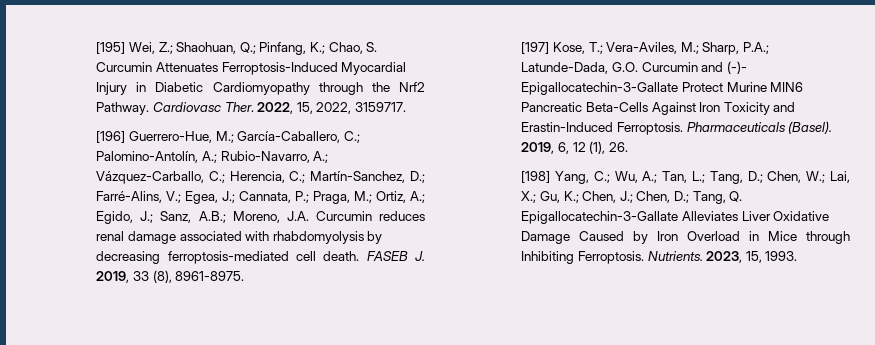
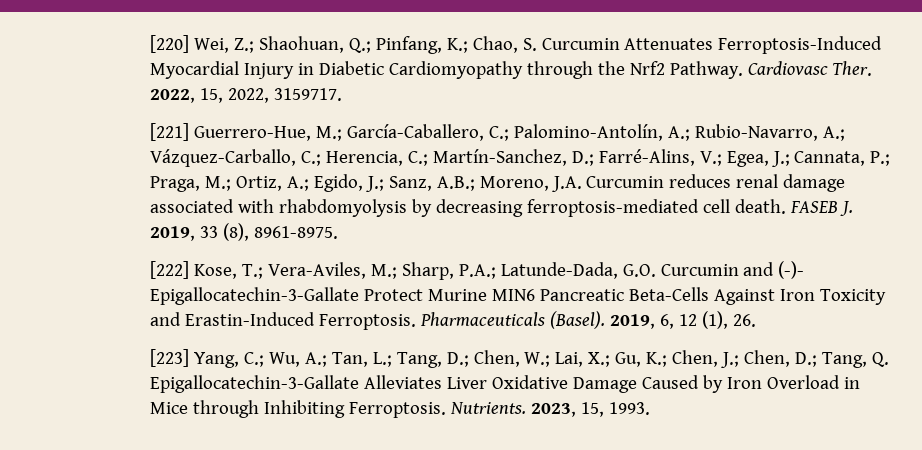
[96,42,126,54] [195] -> [149,35,189,53] [220]
[96,131,126,143] [196] -> [149,123,189,141] [221]
[521,42,550,54] [197] -> [149,261,189,279] [222]
[521,171,551,183] [198] -> [149,349,189,367] [223]

